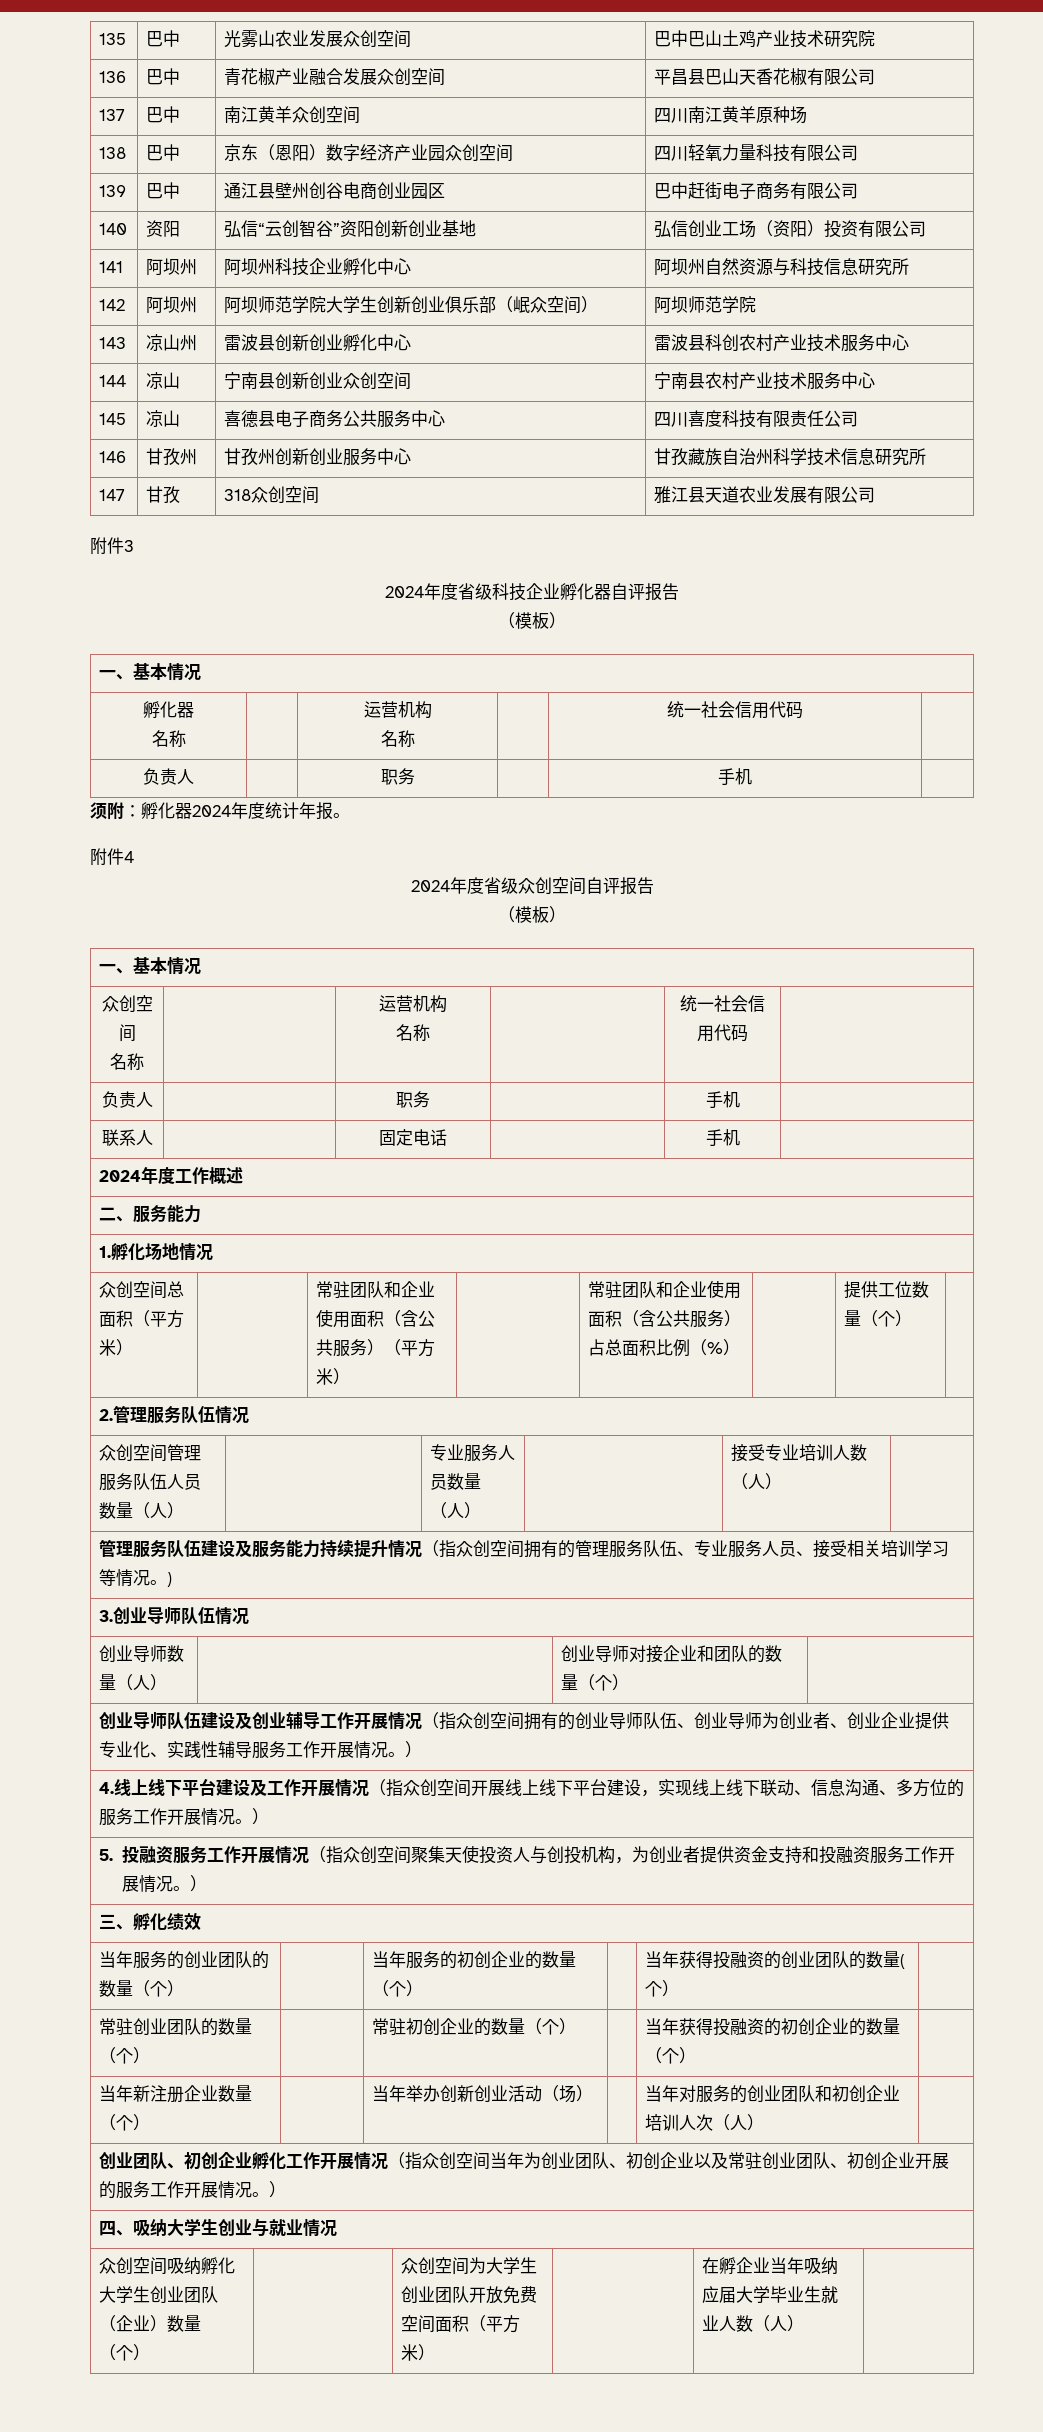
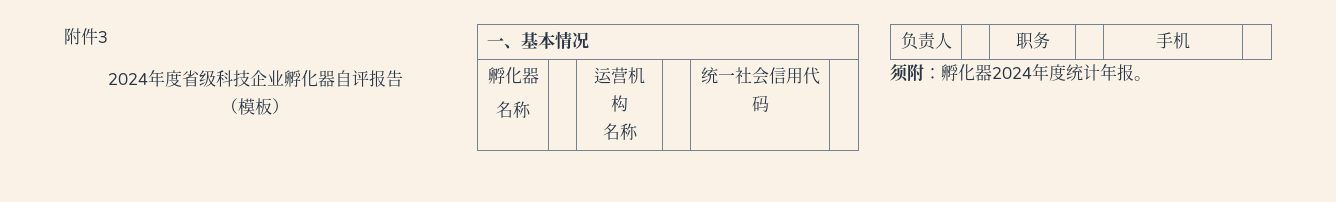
[99,33,127,45] [146,30,181,47] [224,30,412,48] [654,30,876,48] [99,71,127,83] [146,68,181,85] [224,68,446,86] [654,68,876,86] [99,109,126,121] [146,106,181,123] [224,106,361,124] [654,106,808,124] [99,147,127,159] [146,144,181,161] [224,144,514,162] [654,144,859,162] [99,185,127,197] [146,182,181,199] [224,182,446,200] [654,182,859,200] [99,223,128,235] [146,220,181,237] [224,220,477,238] [654,220,927,238] [99,261,124,273] [146,258,198,276] [224,258,412,276] [654,258,910,276] [99,299,126,311] [146,296,198,314] [224,296,599,314] [654,296,757,314] [99,337,127,349] [146,334,198,351] [224,334,412,352] [654,334,910,352] [99,375,127,387] [146,372,181,389] [224,372,412,390] [654,372,876,390] [99,413,127,425] [146,410,181,427] [224,410,446,428] [654,410,859,428] [99,451,127,463] [146,448,198,466] [224,448,412,466] [654,448,927,466] [99,489,126,501] [146,486,181,504] [224,486,320,504] [654,486,876,504] 135 | 巴中 | 光雾山农业发展众创空间 | 巴中巴山土鸡产业技术研究院 // 136 | 巴中 | 青花椒产业融合发展众创空间 | 平昌县巴山天香花椒有限公司 // 137 | 巴中 | 南江黄羊众创空间 | 四川南江黄羊原种场 // 138 | 巴中 | 京东（恩阳）数字经济产业园众创空间 | 四川轻氧力量科技有限公司 // 139 | 巴中 | 通江县壁州创谷电商创业园区 | 巴中赶街电子商务有限公司 // 140 | 资阳 | 弘信“云创智谷”资阳创新创业基地 | 弘信创业工场（资阳）投资有限公司 // 141 | 阿坝州 | 阿坝州科技企业孵化中心 | 阿坝州自然资源与科技信息研究所 // 142 | 阿坝州 | 阿坝师范学院大学生创新创业俱乐部（岷众空间） | 阿坝师范学院 // 143 | 凉山州 | 雷波县创新创业孵化中心 | 雷波县科创农村产业技术服务中心 // 144 | 凉山 | 宁南县创新创业众创空间 | 宁南县农村产业技术服务中心 // 145 | 凉山 | 喜德县电子商务公共服务中心 | 四川喜度科技有限责任公司 // 146 | 甘孜州 | 甘孜州创新创业服务中心 | 甘孜藏族自治州科学技术信息研究所 // 147 | 甘孜 | 318众创空间 | 雅江县天道农业发展有限公司 // -> (64, 36) none
[90,848,134,866] [410,877,654,895] [498,906,566,923] [99,957,202,975] [101,995,153,1013] [118,1024,136,1042] [110,1053,144,1070] [379,995,448,1013] [396,1024,431,1041] [680,995,765,1012] [697,1024,748,1042] [101,1091,153,1108] [396,1091,431,1108] [705,1091,740,1109] [101,1129,153,1146] [379,1129,448,1146] [705,1129,740,1147] [99,1166,244,1185] [99,1204,202,1223] [99,1242,214,1261] [99,1281,185,1299] [99,1310,185,1328] [99,1339,134,1356] [316,1281,436,1299] [316,1309,436,1328] [316,1339,436,1357] [316,1368,351,1385] [588,1280,742,1299] [588,1310,742,1328] [588,1339,741,1357] [844,1281,930,1299] [844,1310,913,1327] [99,1405,250,1424] [99,1444,202,1462] [99,1473,202,1491] [99,1502,185,1519] [430,1444,516,1462] [430,1473,482,1490] [430,1502,482,1519] [731,1444,868,1462] [731,1473,783,1490] [99,1539,950,1558] [99,1569,173,1587] [99,1607,250,1625] [99,1645,185,1663] [99,1674,168,1691] [561,1645,783,1663] [561,1674,630,1691] [99,1711,950,1730] [99,1741,423,1759] [99,1778,965,1797] [99,1808,270,1826] [99,1845,955,1864] [121,1875,207,1893] [99,1912,202,1931] [99,1951,270,1969] [99,1980,185,1997] [372,1951,577,1969] [372,1980,424,1997] [645,1951,906,1969] [645,1980,680,1997] [99,2018,253,2036] [99,2047,151,2064] [372,2018,577,2036] [645,2018,901,2036] [645,2047,697,2064] [99,2085,253,2103] [99,2114,151,2131] [372,2085,594,2103] [645,2085,901,2103] [645,2114,765,2131] [99,2151,950,2170] [99,2181,287,2199] [99,2218,338,2237] [99,2257,236,2275] [99,2286,219,2304] [99,2315,202,2332] [99,2344,151,2361] [401,2257,538,2275] [401,2286,538,2304] [401,2315,521,2333] [401,2344,436,2361] [702,2257,839,2275] [702,2286,839,2303] [702,2315,805,2332] // 附件4 // 2024年度省级众创空间自评报告 // （模板） // 一、基本情况 // 众创空间 // 名称 | | 运营机构 // 名称 | | 统一社会信用代码 | // 负责人 | | 职务 | | 手机 | // 联系人 | | 固定电话 | | 手机 | // 2024年度工作概述 // 二、服务能力 // 1.孵化场地情况 // 众创空间总面积（平方米） | | 常驻团队和企业使用面积（含公共服务）（平方米） | | 常驻团队和企业使用面积（含公共服务）占总面积比例（%） | | 提供工位数量（个） | // 2.管理服务队伍情况 // 众创空间管理服务队伍人员数量（人） | | 专业服务人员数量（人） | | 接受专业培训人数（人） | // 管理服务队伍建设及服务能力持续提升情况（指众创空间拥有的管理服务队伍、专业服务人员、接受相关培训学习等情况。) // 3.创业导师队伍情况 // 创业导师数量（人） | | 创业导师对接企业和团队的数量（个） | // 创业导师队伍建设及创业辅导工作开展情况（指众创空间拥有的创业导师队伍、创业导师为创业者、创业企业提供专业化、实践性辅导服务工作开展情况。） // 4.线上线下平台建设及工作开展情况（指众创空间开展线上线下平台建设，实现线上线下联动、信息沟通、多方位的服务工作开展情况。） // 5.投融资服务工作开展情况（指众创空间聚集天使投资人与创投机构，为创业者提供资金支持和投融资服务工作开展情况。） // 三、孵化绩效 // 当年服务的创业团队的数量（个） | | 当年服务的初创企业的数量（个） | | 当年获得投融资的创业团队的数量(个） | // 常驻创业团队的数量（个） | | 常驻初创企业的数量（个） | | 当年获得投融资的初创企业的数量（个） | // 当年新注册企业数量（个） | | 当年举办创新创业活动（场） | | 当年对服务的创业团队和初创企业培训人次（人） | // 创业团队、初创企业孵化工作开展情况（指众创空间当年为创业团队、初创企业以及常驻创业团队、初创企业开展的服务工作开展情况。） // 四、吸纳大学生创业与就业情况 // 众创空间吸纳孵化大学生创业团队（企业）数量（个） | | 众创空间为大学生创业团队开放免费空间面积（平方米） | | 在孵企业当年吸纳应届大学毕业生就业人数（人） | -> (1151, 78) none

